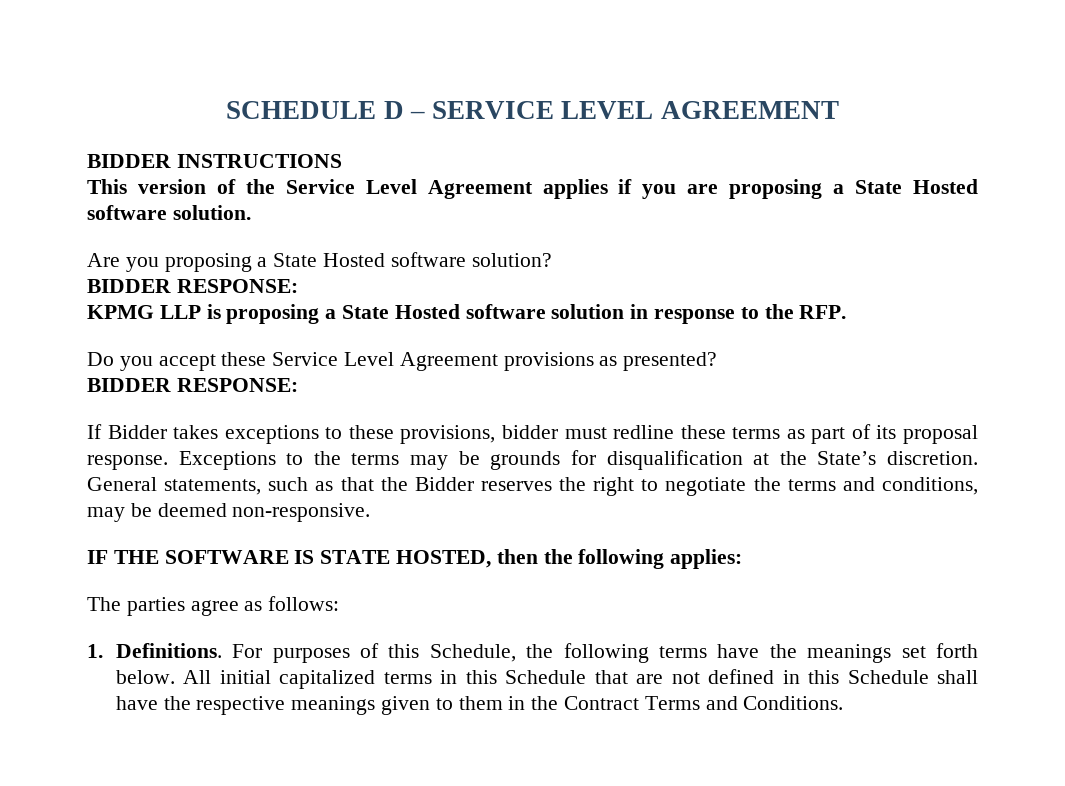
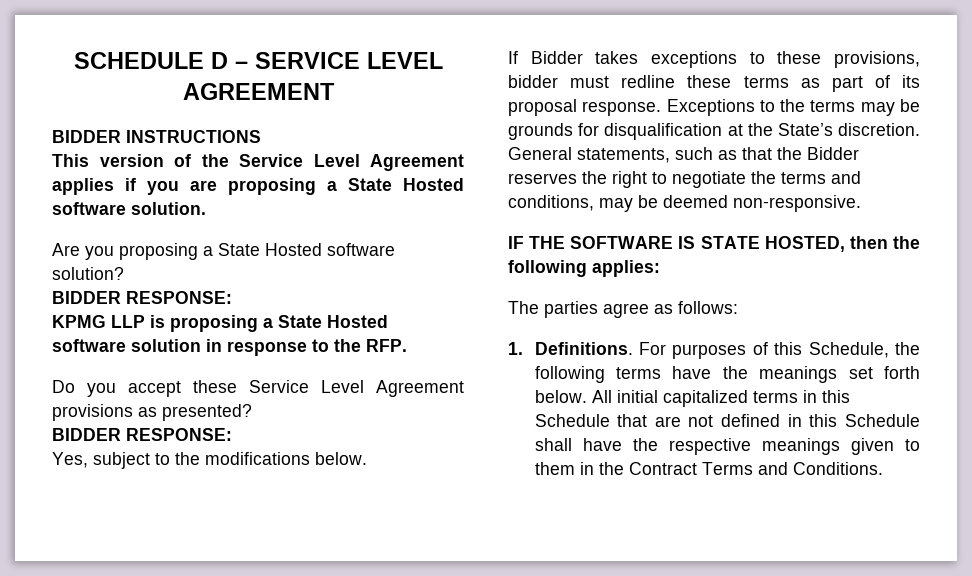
(298, 385) none -> [52,452,367,469] // Yes, subject to the modifications below.

